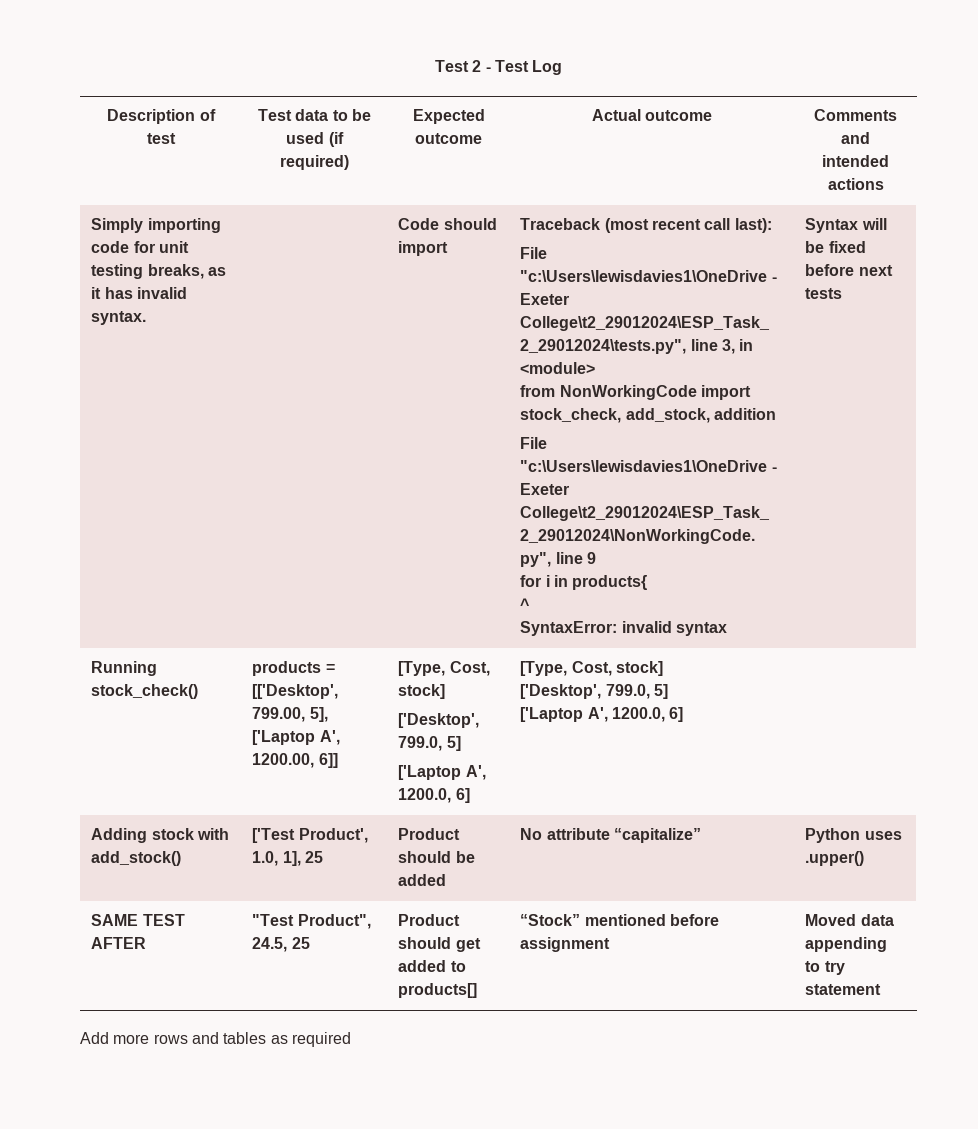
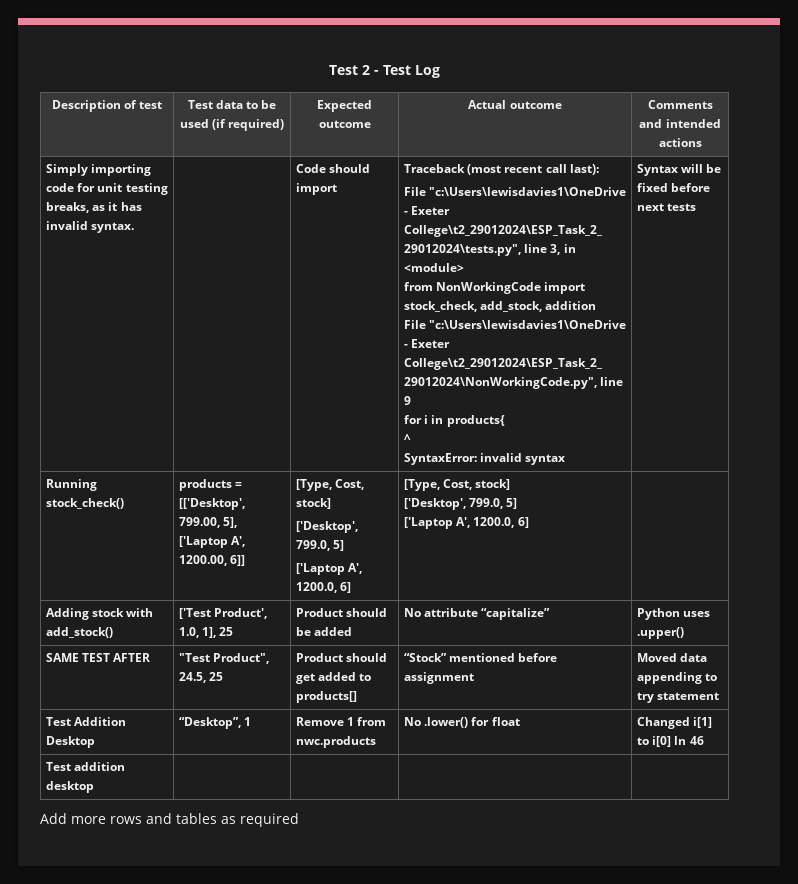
(882, 989) none -> [45,717,127,726] [45,736,95,748] [178,717,252,729] [295,717,387,726] [295,736,376,748] [403,717,520,728] [636,717,713,729] [636,736,704,747] [45,762,126,771] [45,781,94,793] // Test Addition Desktop | “Desktop”, 1 | Remove 1 from nwc.products | No .lower() for float | Changed i[1] to i[0] ln 46 // Test addition desktop | | | |

